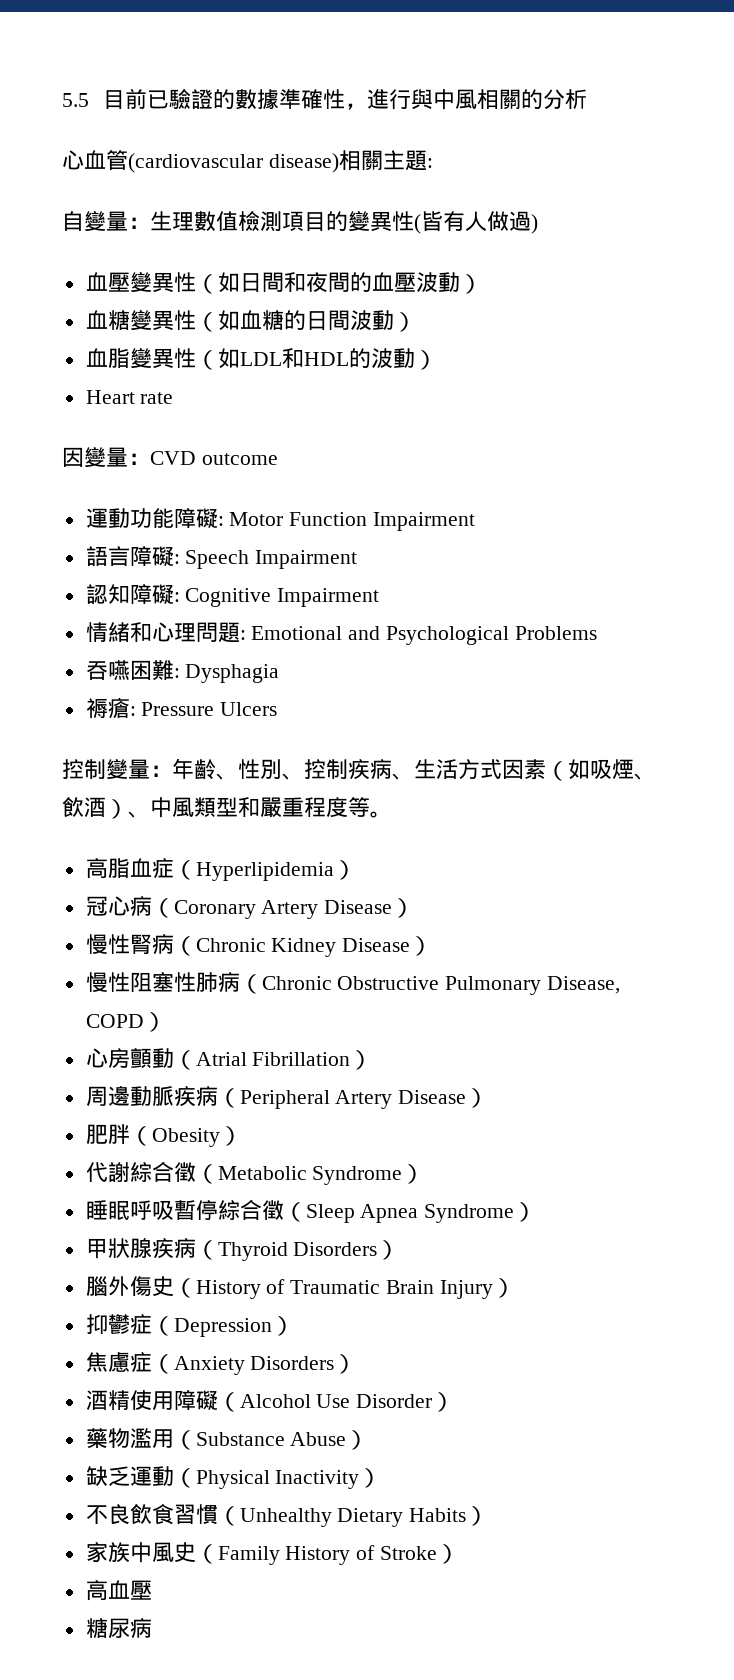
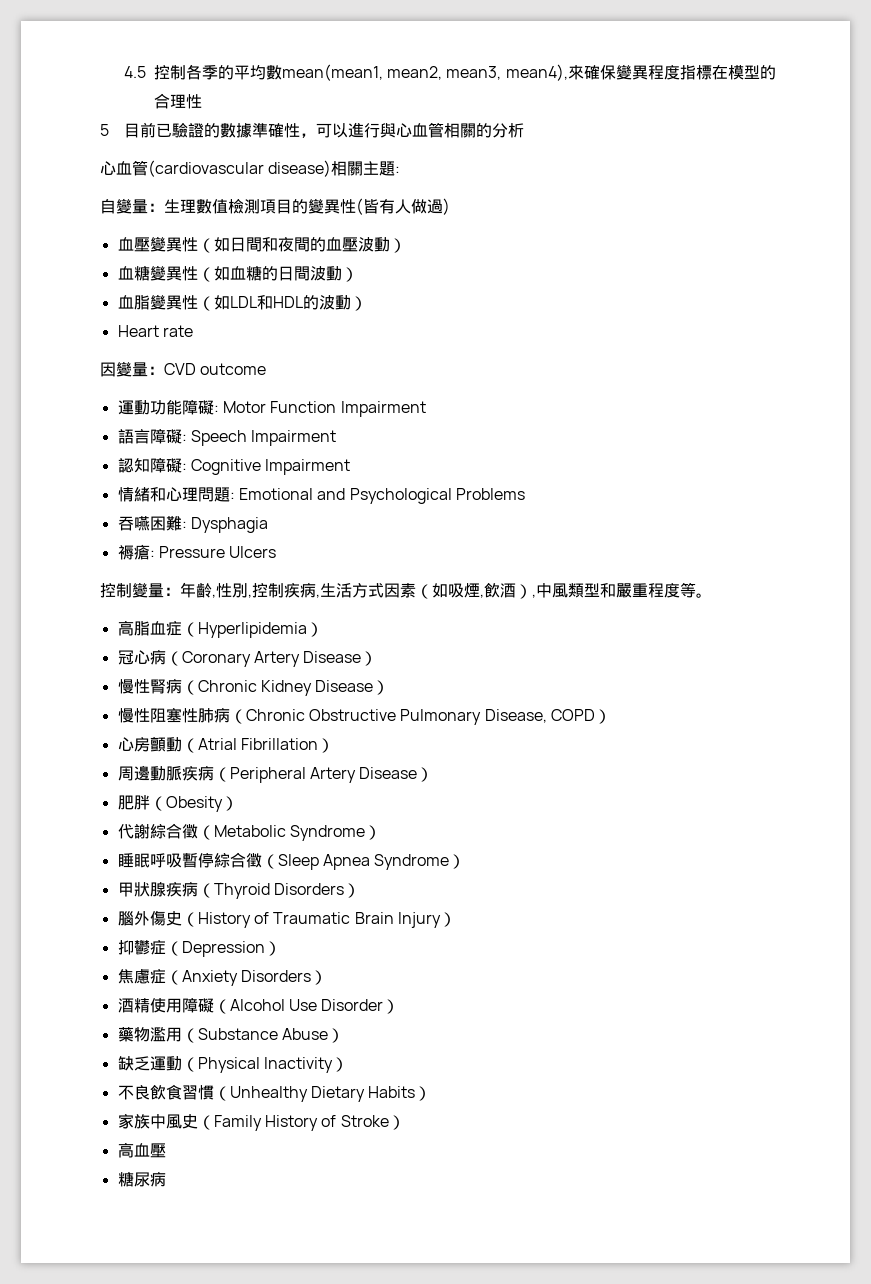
[62,93,89,107] 5.5 -> [123,64,776,81] [153,93,202,109] [100,124,109,136] 4.5控制各季的平均數mean(mean1, mean2, mean3, mean4),來確保變異程度指標在模型的合理性 // 5
[366,88,477,110] 進行與中風 -> [315,122,444,138] 可以進行與心血管
[216,759,304,780] 、性別、 -> [212,583,252,598] ,性別,
[392,773,414,780] 、 -> [316,594,320,598] ,
[634,773,656,780] [62,797,150,819] 、飲酒）、 -> [480,582,536,599] ,飲酒）,

